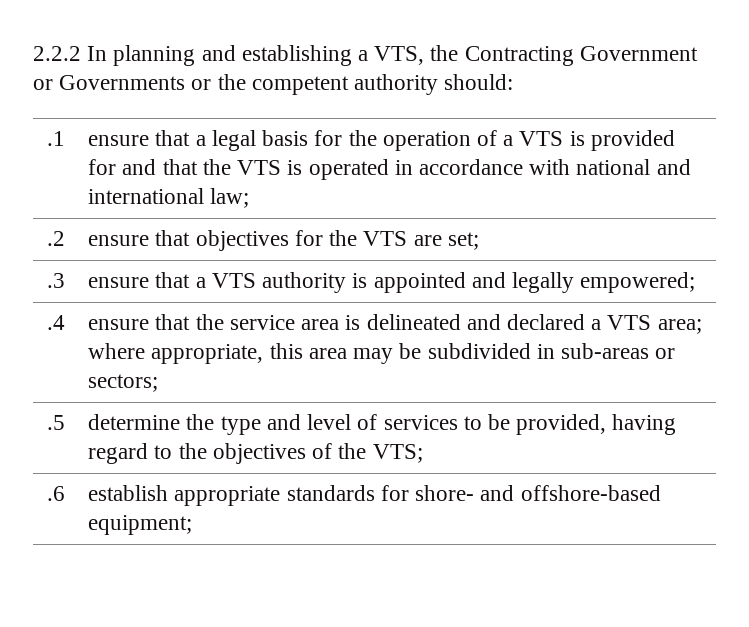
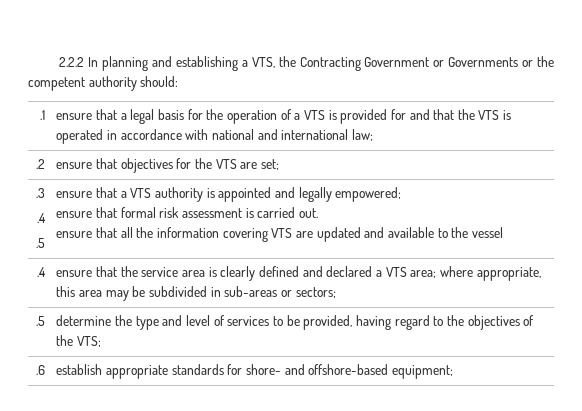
(65, 280) none -> [36,213,46,223] [35,238,45,248] // .4 // .5
(696, 282) none -> [56,207,318,218] [56,227,503,242] // ensure that formal risk assessment is carried out. // ensure that all the information covering VTS are updated and available to the vessel
[366,314,461,330] delineated -> [220,266,299,281] clearly defined

